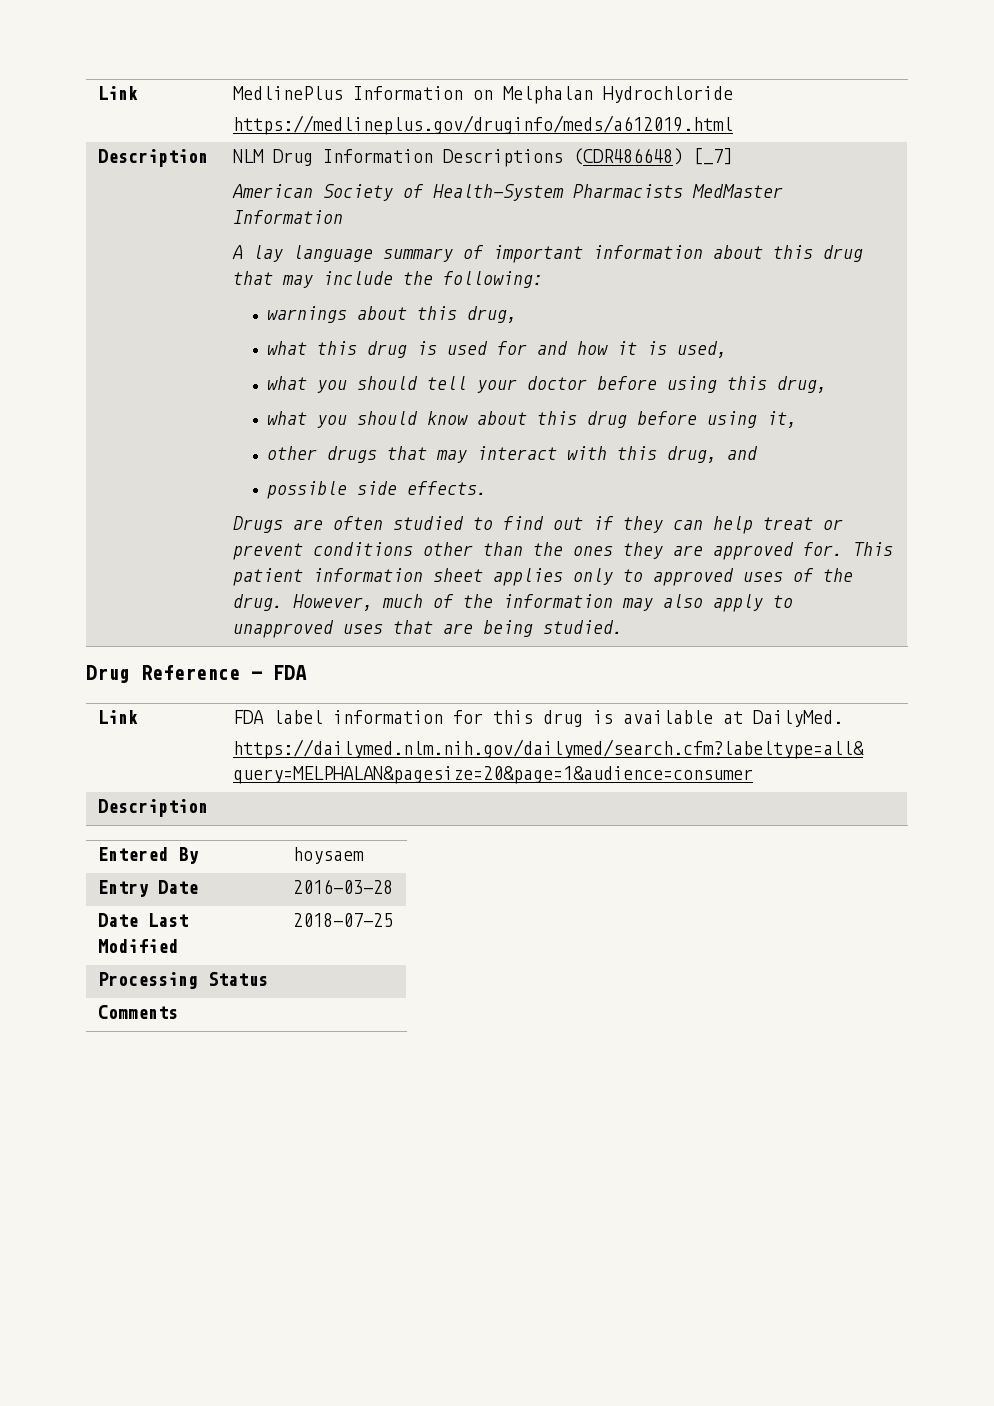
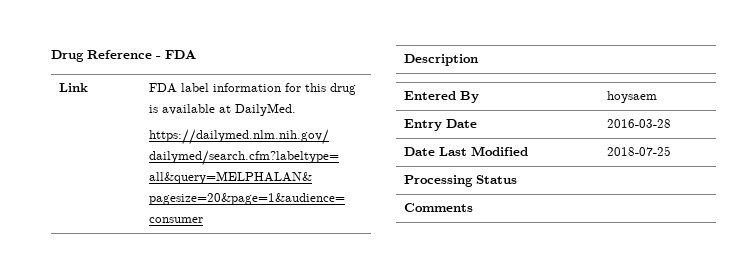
[98,86,139,100] [233,86,734,104] [233,115,734,135] [98,149,209,167] [233,148,734,167] [232,184,784,201] [233,210,344,224] [232,245,864,263] [233,271,544,288] [266,306,517,323] [266,341,727,358] [266,376,827,393] [266,411,797,428] [266,446,758,463] [266,481,487,499] [233,516,844,534] [233,542,894,560] [233,568,854,586] [233,594,794,612] [233,620,624,638] Link | MedlinePlus Information on Melphalan Hydrochloride // https://medlineplus.gov/druginfo/meds/a612019.html // Description | NLM Drug Information Descriptions (CDR486648) [_7] // American Society of Health-System Pharmacists MedMaster Information // A lay language summary of important information about this drug that may include the following: // warnings about this drug, // what this drug is used for and how it is used, // what you should tell your doctor before using this drug, // what you should know about this drug before using it, // other drugs that may interact with this drug, and // possible side effects. // Drugs are often studied to find out if they can help treat or prevent conditions other than the ones they are approved for. This patient information sheet applies only to approved uses of the drug. However, much of the information may also apply to unapproved uses that are being studied. // -> (51, 56) none

